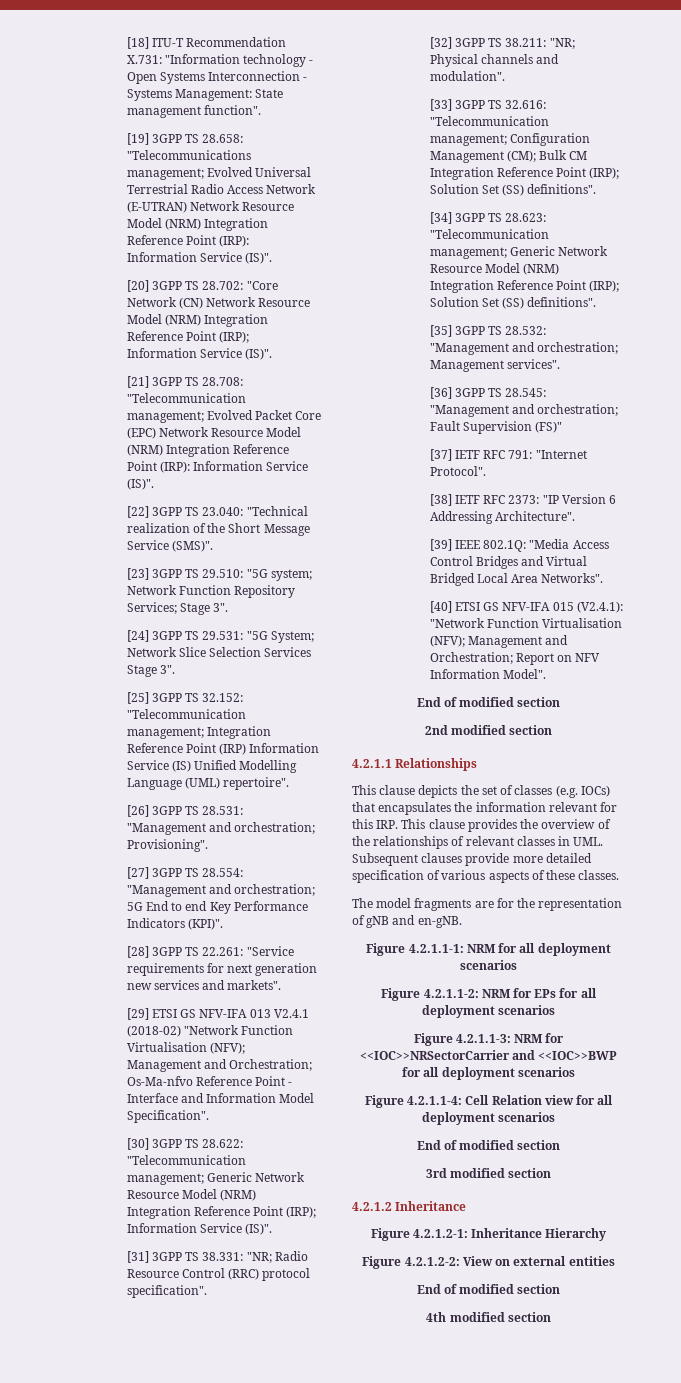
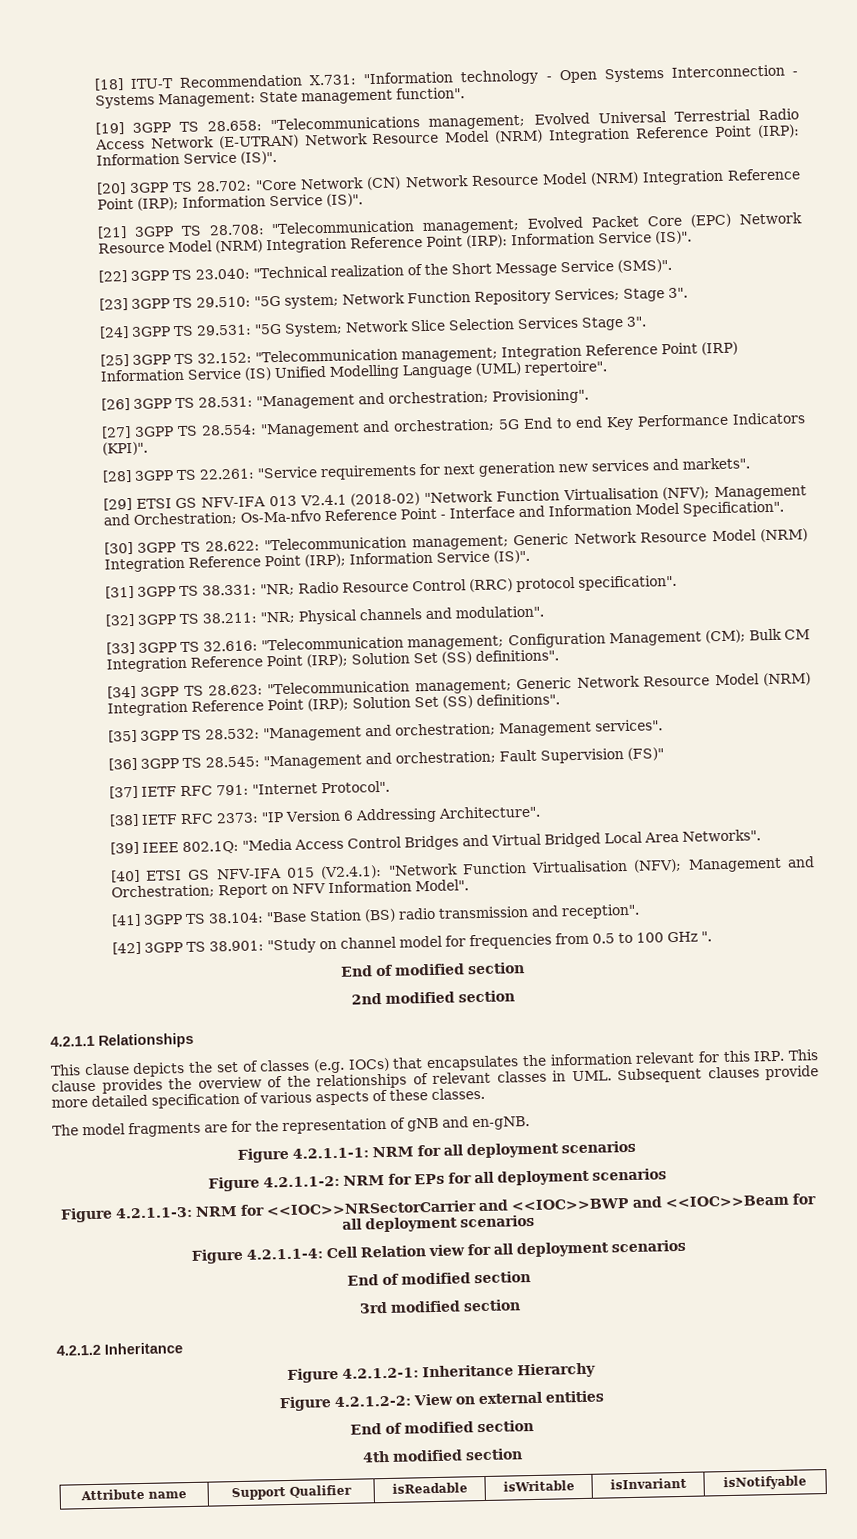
(546, 674) none -> [110,903,640,927] [111,931,712,955] // [41] 3GPP TS 38.104: "Base Station (BS) radio transmission and reception". // [42] 3GPP TS 38.901: "Study on channel model for frequencies from 0.5 to 100 GHz ".
(618, 1055) none -> [631,1194,789,1208] and <<IOC>>Beam
(551, 1317) none -> [80,1488,187,1501] [231,1484,352,1501] [391,1482,468,1494] [502,1480,575,1492] [609,1477,687,1490] [723,1475,807,1491] // Attribute name | Support Qualifier | isReadable | isWritable | isInvariant | isNotifyable

